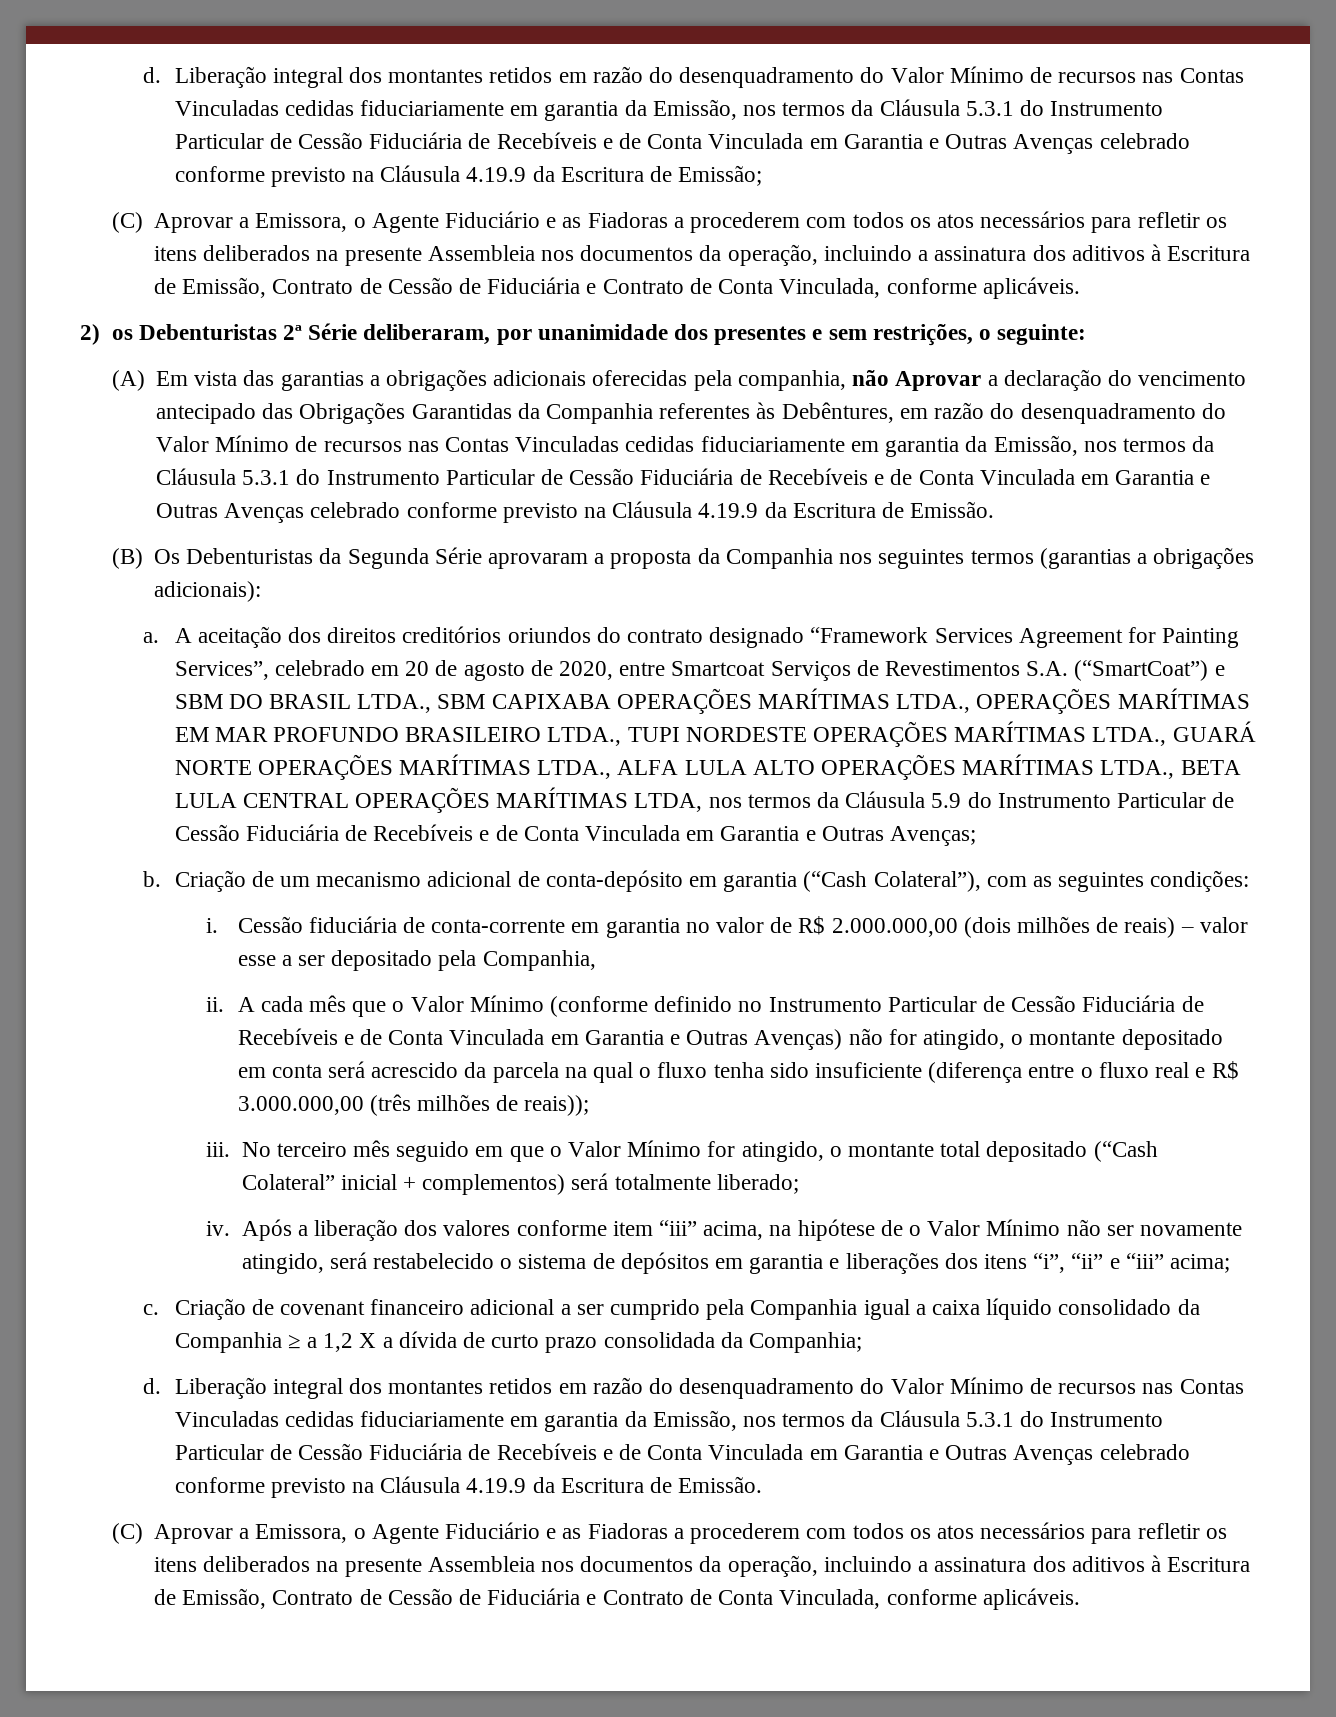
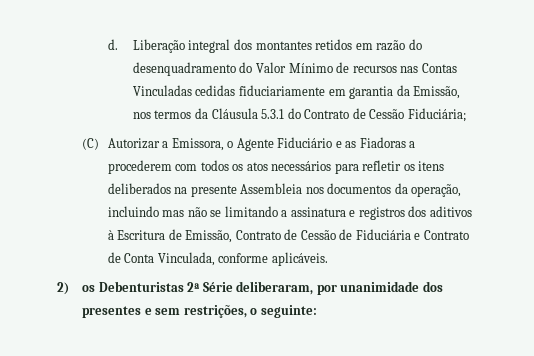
[1050,101,1164,116] [174,132,1190,154] [174,165,763,187] [111,212,234,233] Instrumento Particular de Cessão Fiduciária de Recebíveis e de Conta Vinculada em Garantia e Outras Avenças celebrado conforme previsto na Cláusula 4.19.9 da Escritura de Emissão; // (C) Aprovar -> [304,108,466,122] [82,138,160,150] Contrato de Cessão Fiduciária; // (C) Autorizar
[918,246,1027,261] a assinatura -> [162,206,405,220] mas não se limitando a assinatura e registros
[111,369,1247,391] [156,402,1226,424] [156,435,1215,457] [156,468,1211,485] [156,501,995,523] [111,547,1255,569] [154,581,262,602] [143,626,1240,648] [174,660,1225,681] [174,688,1250,714] [174,721,1256,747] [174,754,1241,780] [174,787,1235,813] [174,824,977,846] [143,870,1250,892] [206,916,1248,938] [237,950,596,971] [206,995,1204,1017] [237,1028,1223,1050] [237,1061,1239,1083] [237,1094,590,1116] [206,1140,1158,1162] [241,1173,799,1195] [206,1219,1243,1241] [241,1252,1231,1274] [143,1298,1200,1320] [174,1331,863,1353] [143,1377,1244,1399] [174,1410,1164,1432] [174,1443,1190,1465] [174,1476,763,1498] [111,1522,1227,1544] [154,1555,1251,1577] [154,1588,1080,1610] // (A) Em vista das garantias a obrigações adicionais oferecidas pela companhia, não Aprovar a declaração do vencimento antecipado das Obrigações Garantidas da Companhia referentes às Debêntures, em razão do desenquadramento do Valor Mínimo de recursos nas Contas Vinculadas cedidas fiduciariamente em garantia da Emissão, nos termos da Cláusula 5.3.1 do Instrumento Particular de Cessão Fiduciária de Recebíveis e de Conta Vinculada em Garantia e Outras Avenças celebrado conforme previsto na Cláusula 4.19.9 da Escritura de Emissão. // (B) Os Debenturistas da Segunda Série aprovaram a proposta da Companhia nos seguintes termos (garantias a obrigações adicionais): // a. A aceitação dos direitos creditórios oriundos do contrato designado “Framework Services Agreement for Painting Services”, celebrado em 20 de agosto de 2020, entre Smartcoat Serviços de Revestimentos S.A. (“SmartCoat”) e SBM DO BRASIL LTDA., SBM CAPIXABA OPERAÇÕES MARÍTIMAS LTDA., OPERAÇÕES MARÍTIMAS EM MAR PROFUNDO BRASILEIRO LTDA., TUPI NORDESTE OPERAÇÕES MARÍTIMAS LTDA., GUARÁ NORTE OPERAÇÕES MARÍTIMAS LTDA., ALFA LULA ALTO OPERAÇÕES MARÍTIMAS LTDA., BETA LULA CENTRAL OPERAÇÕES MARÍTIMAS LTDA, nos termos da Cláusula 5.9 do Instrumento Particular de Cessão Fiduciária de Recebíveis e de Conta Vinculada em Garantia e Outras Avenças; // b. Criação de um mecanismo adicional de conta-depósito em garantia (“Cash Colateral”), com as seguintes condições: // i. Cessão fiduciária de conta-corrente em garantia no valor de R$ 2.000.000,00 (dois milhões de reais) – valor esse a ser depositado pela Companhia, // ii. A cada mês que o Valor Mínimo (conforme definido no Instrumento Particular de Cessão Fiduciária de Recebíveis e de Conta Vinculada em Garantia e Outras Avenças) não for atingido, o montante depositado em conta será acrescido da parcela na qual o fluxo tenha sido insuficiente (diferença entre o fluxo real e R$ 3.000.000,00 (três milhões de reais)); // iii. No terceiro mês seguido em que o Valor Mínimo for atingido, o montante total depositado (“Cash Colateral” inicial + complementos) será totalmente liberado; // iv. Após a liberação dos valores conforme item “iii” acima, na hipótese de o Valor Mínimo não ser novamente atingido, será restabelecido o sistema de depósitos em garantia e liberações dos itens “i”, “ii” e “iii” acima; // c. Criação de covenant financeiro adicional a ser cumprido pela Companhia igual a caixa líquido consolidado da Companhia ≥ a 1,2 X a dívida de curto prazo consolidada da Companhia; // d. Liberação integral dos montantes retidos em razão do desenquadramento do Valor Mínimo de recursos nas Contas Vinculadas cedidas fiduciariamente em garantia da Emissão, nos termos da Cláusula 5.3.1 do Instrumento Particular de Cessão Fiduciária de Recebíveis e de Conta Vinculada em Garantia e Outras Avenças celebrado conforme previsto na Cláusula 4.19.9 da Escritura de Emissão. // (C) Aprovar a Emissora, o Agente Fiduciário e as Fiadoras a procederem com todos os atos necessários para refletir os itens deliberados na presente Assembleia nos documentos da operação, incluindo a assinatura dos aditivos à Escritura de Emissão, Contrato de Cessão de Fiduciária e Contrato de Conta Vinculada, conforme aplicáveis. -> (317, 311) none

